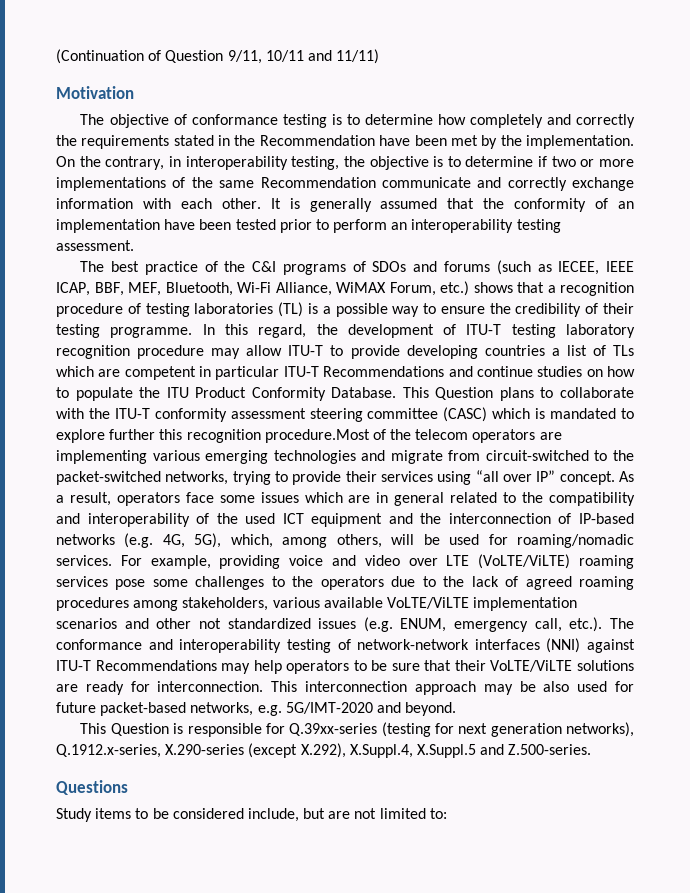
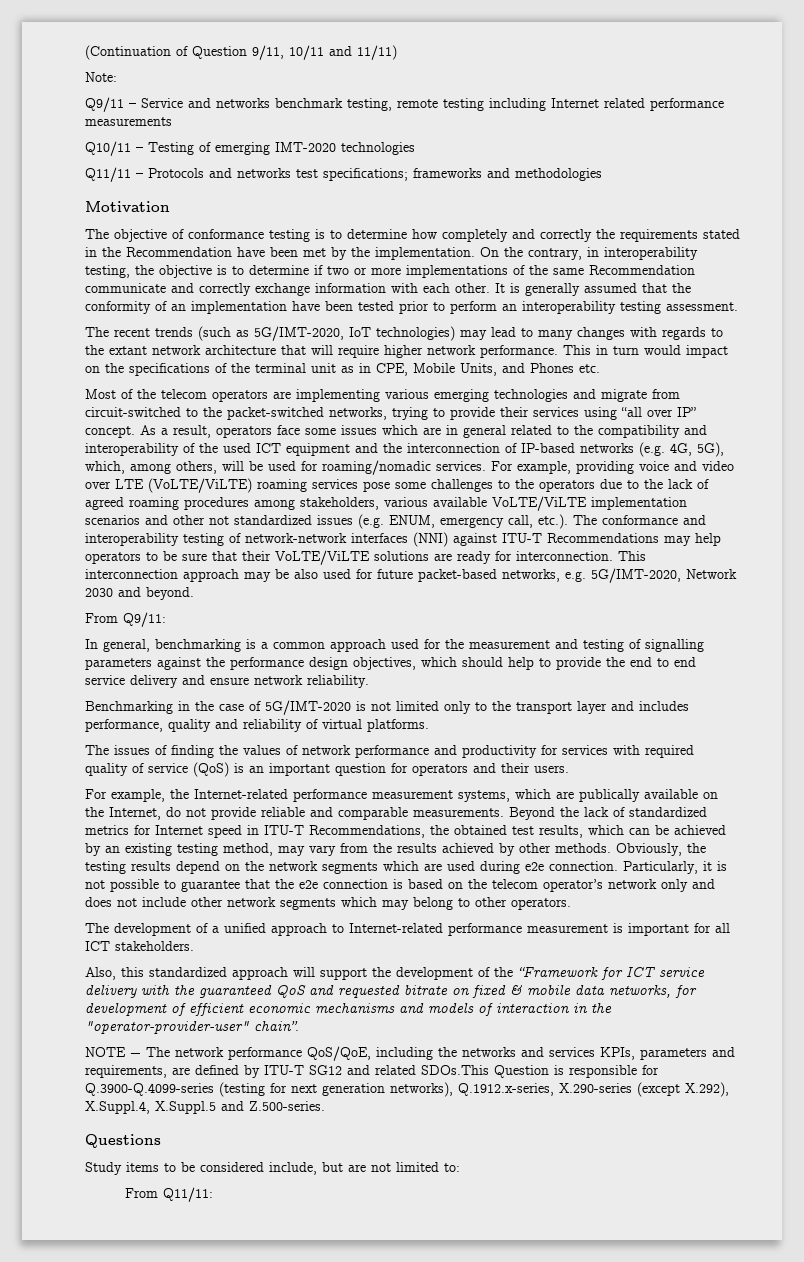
(380, 56) none -> [85,72,117,82] [85,97,724,112] [85,117,172,126] [85,141,415,156] [85,167,602,182] // Note: // Q9/11 – Service and networks benchmark testing, remote testing including Internet related performance measurements // Q10/11 – Testing of emerging IMT-2020 technologies // Q11/11 – Protocols and networks test specifications; frameworks and methodologies
[111,260,635,275] [56,281,634,296] [56,302,634,317] [56,324,636,338] [56,345,634,359] [56,366,635,380] [56,387,634,401] [56,407,635,422] [56,429,370,443] best practice of the C&I programs of SDOs and forums (such as IECEE, IEEE ICAP, BBF, MEF, Bluetooth, Wi-Fi Alliance, WiMAX Forum, etc.) shows that a recognition procedure of testing laboratories (TL) is a possible way to ensure the credibility of their testing programme. In this regard, the development of ITU-T testing laboratory recognition procedure may allow ITU-T to provide developing countries a list of TLs which are competent in particular ITU-T Recommendations and continue studies on how to populate the ITU Product Conformity Database. This Question plans to collaborate with the ITU-T conformity assessment steering committee (CASC) which is mandated to explore further this recognition procedure.Most -> [114,326,723,341] [85,345,728,358] [85,363,600,376] [85,389,116,399] recent trends (such as 5G/IMT-2020, IoT technologies) may lead to many changes with regards to the extant network architecture that will require higher network performance. This in turn would impact on the specifications of the terminal unit as in CPE, Mobile Units, and Phones etc. // Most
[285,702,373,714] 5G/IMT-2020 -> [591,568,737,583] [85,588,113,597] 5G/IMT-2020, Network 2030
[80,723,107,734] This -> [85,612,166,627] [85,639,704,652] [85,657,696,670] [85,675,369,688] [85,700,689,715] [85,719,429,732] [85,745,694,758] [85,762,569,777] [85,789,718,802] [85,807,707,820] [85,825,726,838] [85,843,706,856] [85,861,727,874] [85,879,715,892] [85,897,571,910] [85,923,730,936] [85,941,194,951] [85,967,705,980] [85,985,697,998] [85,1003,612,1016] [85,1021,299,1034] [85,1046,735,1061] [85,1065,489,1078] From Q9/11: // In general, benchmarking is a common approach used for the measurement and testing of signalling parameters against the performance design objectives, which should help to provide the end to end service delivery and ensure network reliability. // Benchmarking in the case of 5G/IMT-2020 is not limited only to the transport layer and includes performance, quality and reliability of virtual platforms. // The issues of finding the values of network performance and productivity for services with required quality of service (QoS) is an important question for operators and their users. // For example, the Internet-related performance measurement systems, which are publically available on the Internet, do not provide reliable and comparable measurements. Beyond the lack of standardized metrics for Internet speed in ITU-T Recommendations, the obtained test results, which can be achieved by an existing testing method, may vary from the results achieved by other methods. Obviously, the testing results depend on the network segments which are used during e2e connection. Particularly, it is not possible to guarantee that the e2e connection is based on the telecom operator’s network only and does not include other network segments which may belong to other operators. // The development of a unified approach to Internet-related performance measurement is important for all ICT stakeholders. // Also, this standardized approach will support the development of the “Framework for ICT service delivery with the guaranteed QoS and requested bitrate on fixed & mobile data networks, for development of efficient economic mechanisms and models of interaction in the "operator-provider-user" chain”. // NOTE − The network performance QoS/QoE, including the networks and services KPIs, parameters and requirements, are defined by ITU-T SG12 and related SDOs.This
[289,723,378,736] Q.39xx-series -> [85,1083,214,1096] Q.3900-Q.4099-series
(447, 813) none -> [124,1187,213,1202] // From Q11/11:

